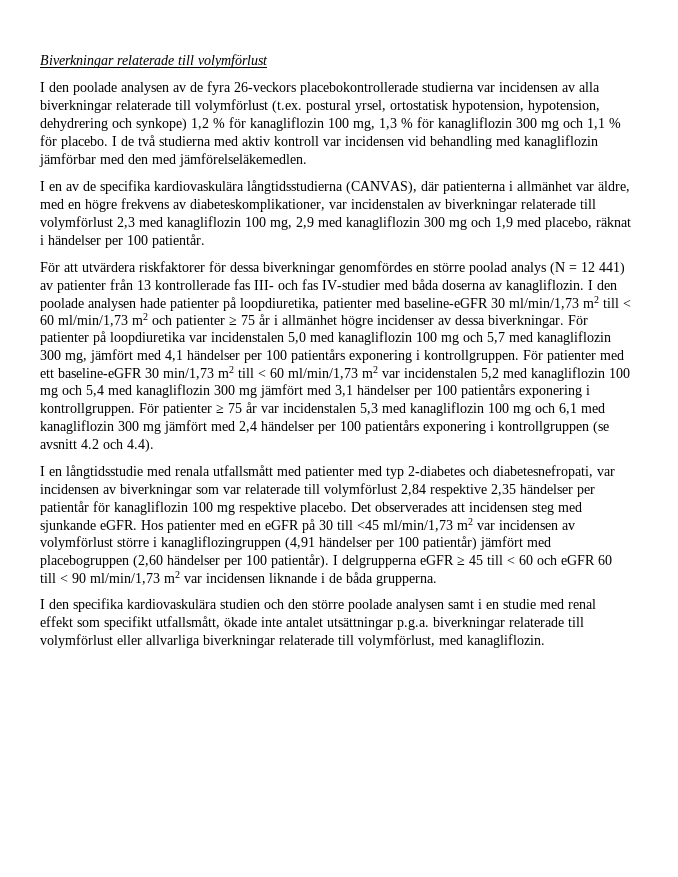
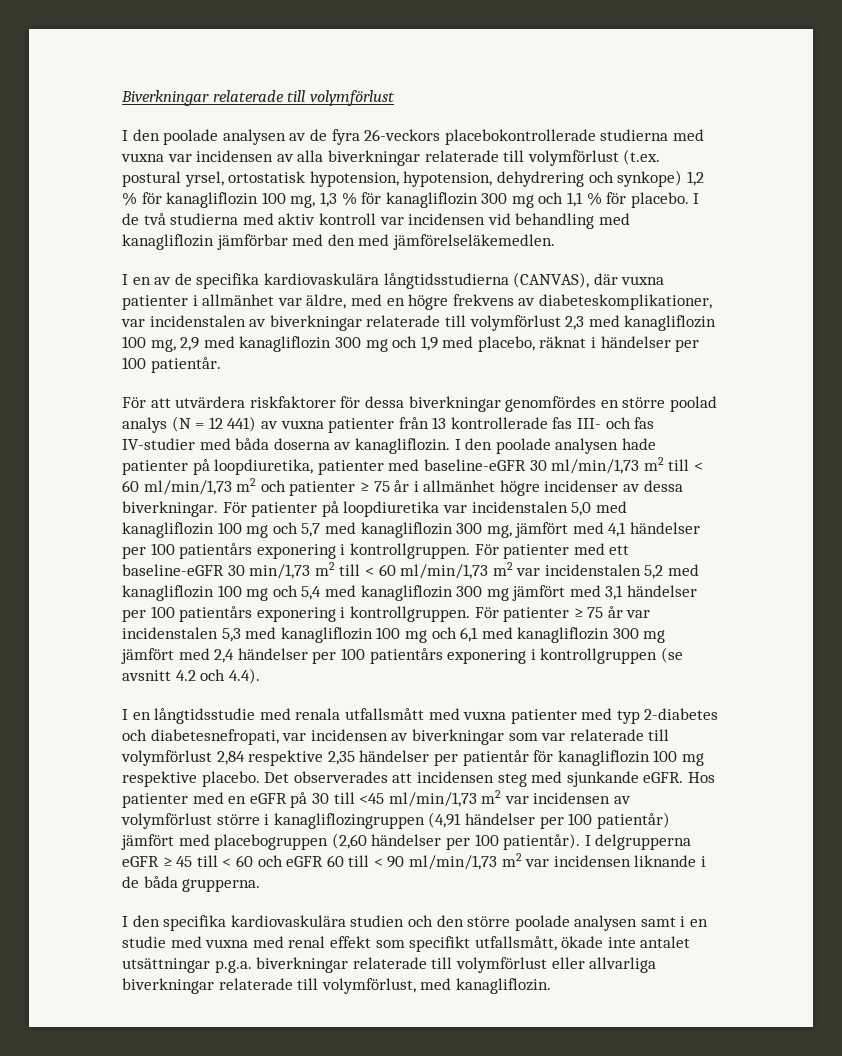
(474, 87) none -> [672,129,704,141] [121,153,164,162] med vuxna
[443,181,506,194] patienterna -> [621,276,665,285] [122,295,188,310] vuxna patienter
(53, 286) none -> [280,420,324,429] vuxna
(301, 471) none -> [463,711,507,720] vuxna
(564, 604) none -> [205,936,284,948] vuxna med

